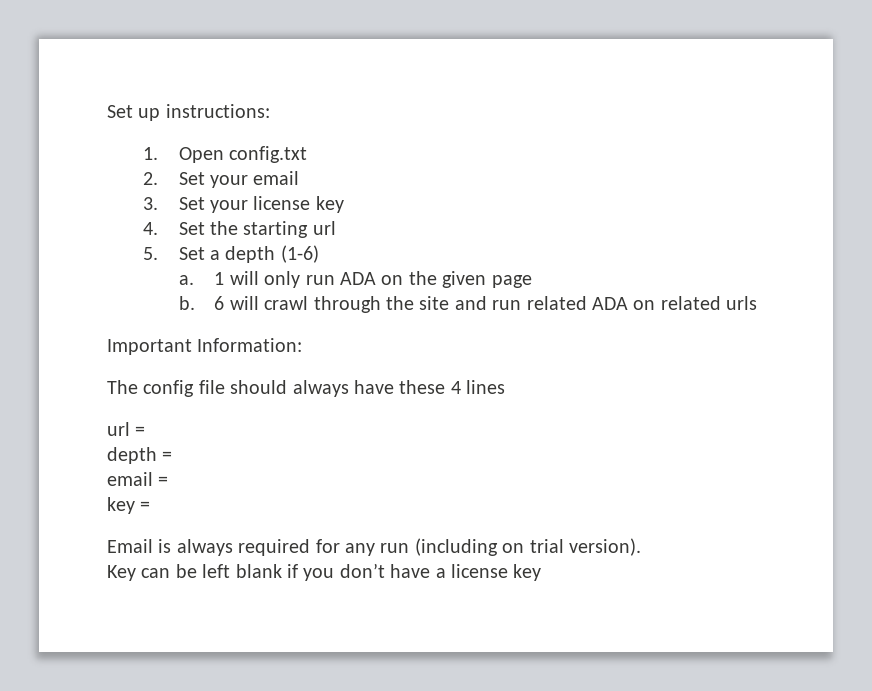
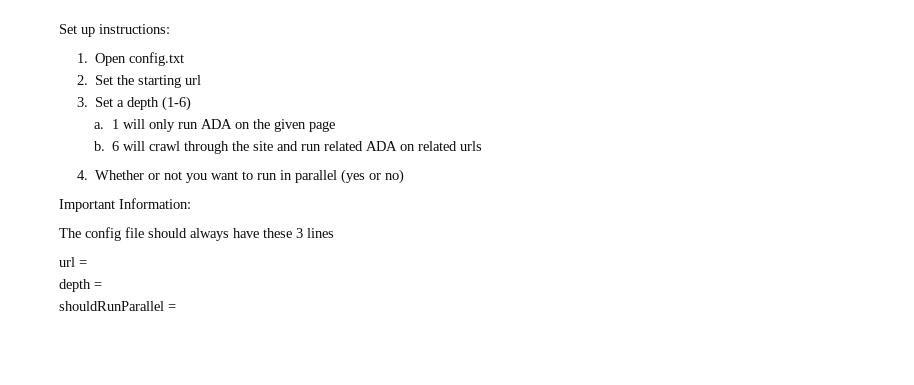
[209,171,300,188] [142,196,344,213] [142,222,205,235] your email // 3. Set your license key // 4. Set -> (113, 80) none
[142,247,158,260] 5. -> [76,97,88,107] 3.
(758, 303) none -> [76,169,404,184] // 4. Whether or not you want to run in parallel (yes or no)
[450,381,461,394] 4 -> [296,228,303,238] 3
[107,472,169,486] [107,497,151,514] [107,538,641,556] [107,563,542,581] email = // key = // Email is always required for any run (including on trial version). // Key can be left blank if you don’t have a license key -> [59,301,176,311] shouldRunParallel =

